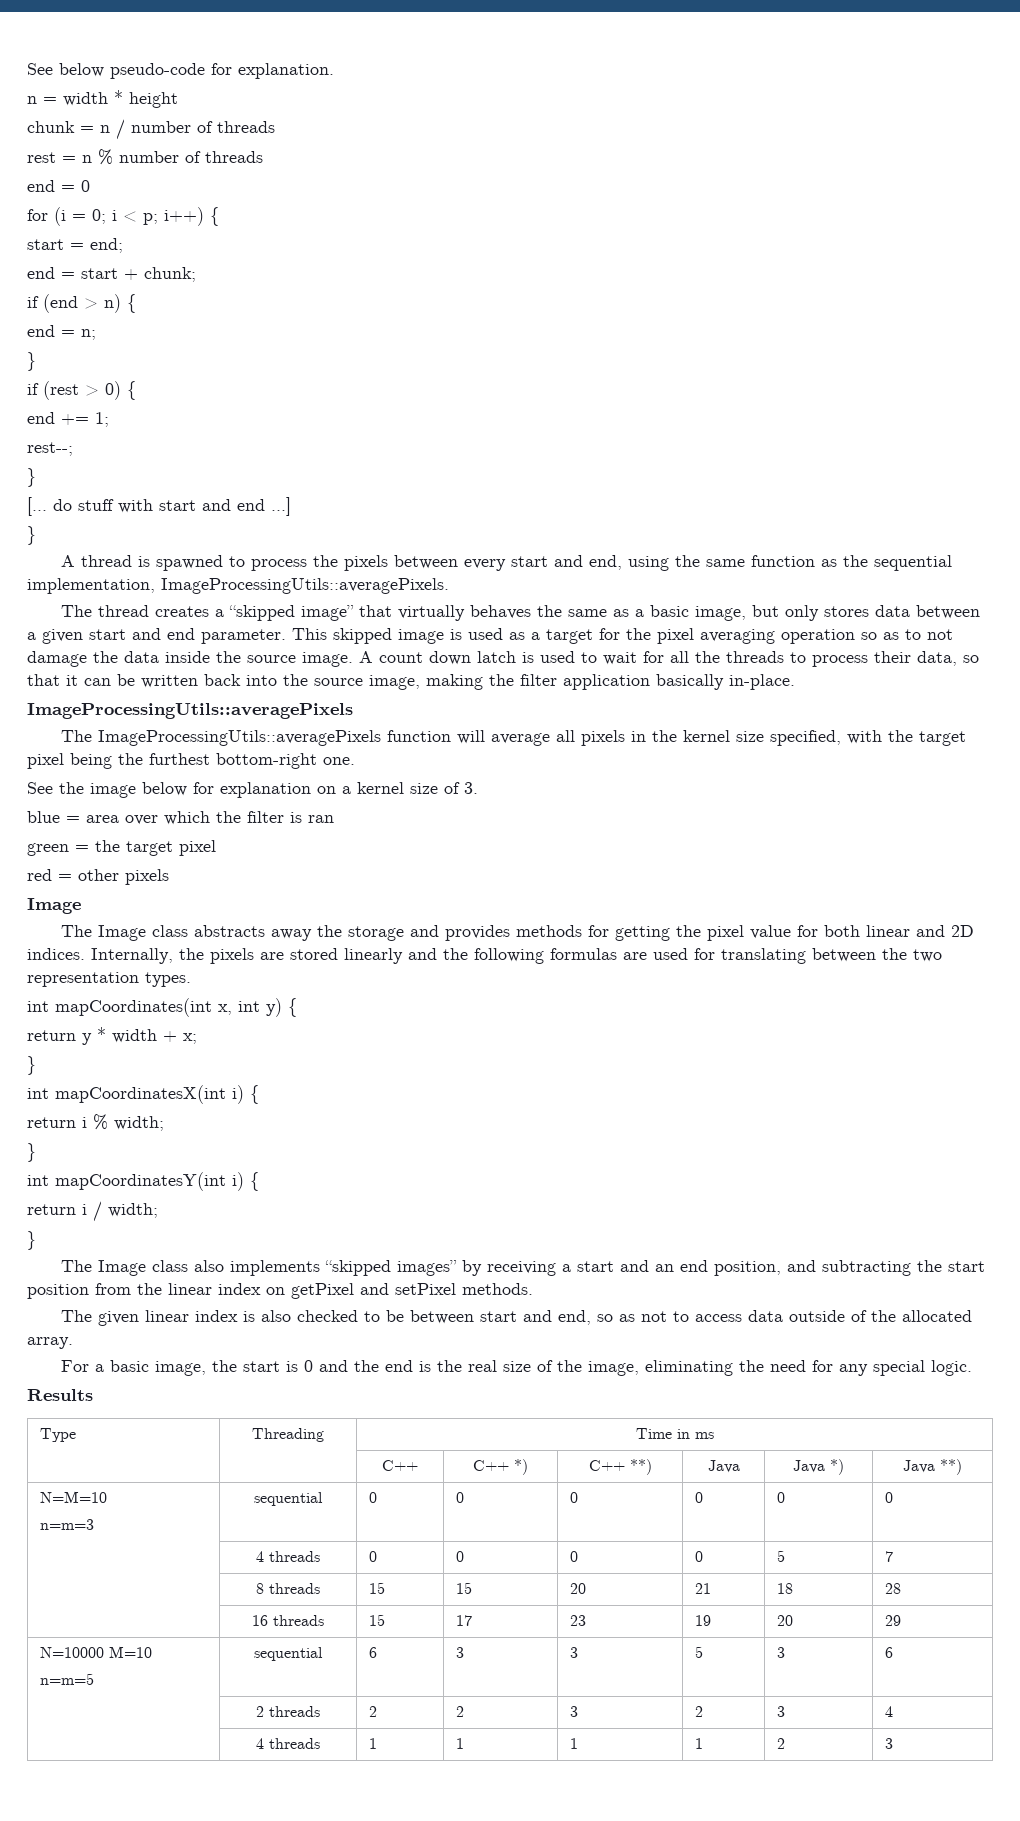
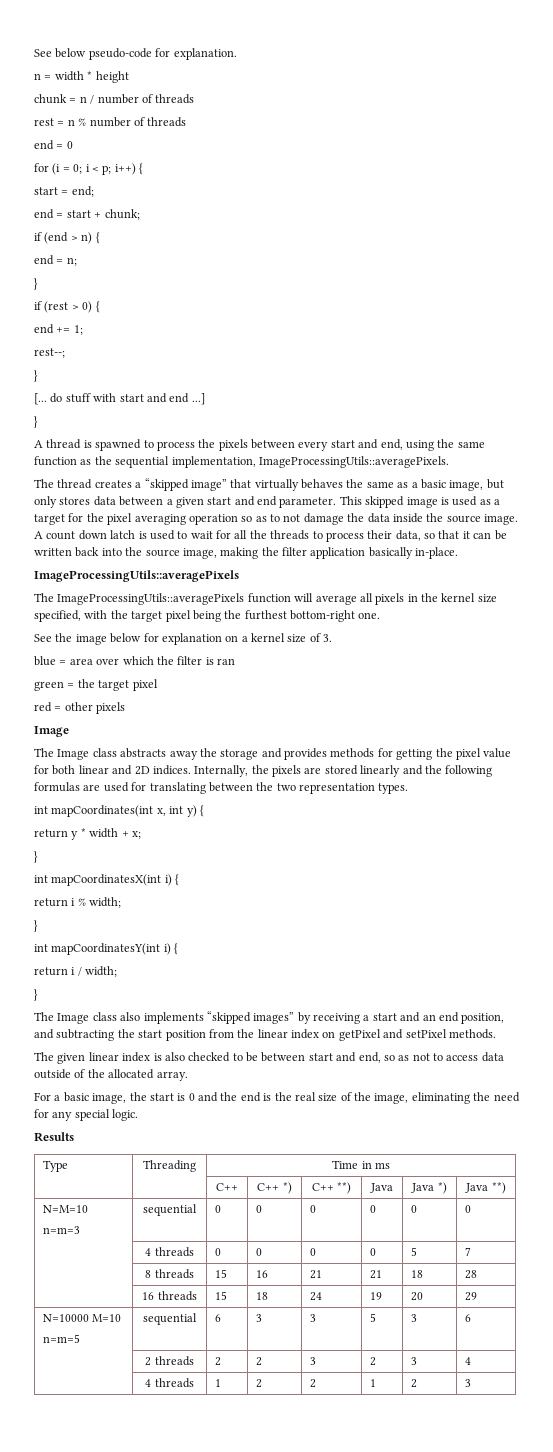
[456,1582,473,1594] [570,1583,587,1594] 15 | 20 -> [255,1270,268,1278] [309,1270,322,1279] 16 | 21
[456,1615,473,1626] [570,1615,587,1626] 17 | 23 -> [255,1292,268,1300] [309,1292,322,1301] 18 | 24
[456,1738,465,1749] [570,1738,579,1749] 1 | 1 -> [255,1379,262,1388] [309,1379,316,1388] 2 | 2

